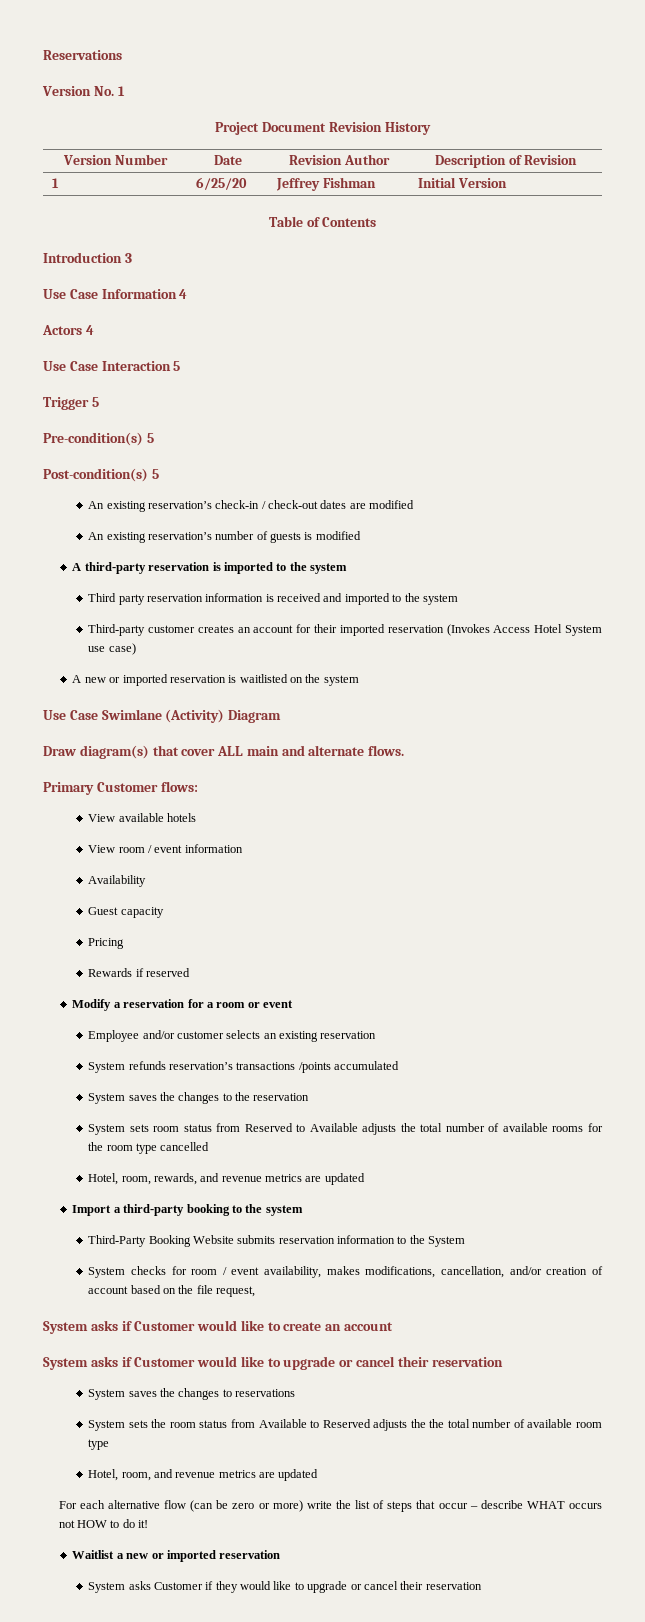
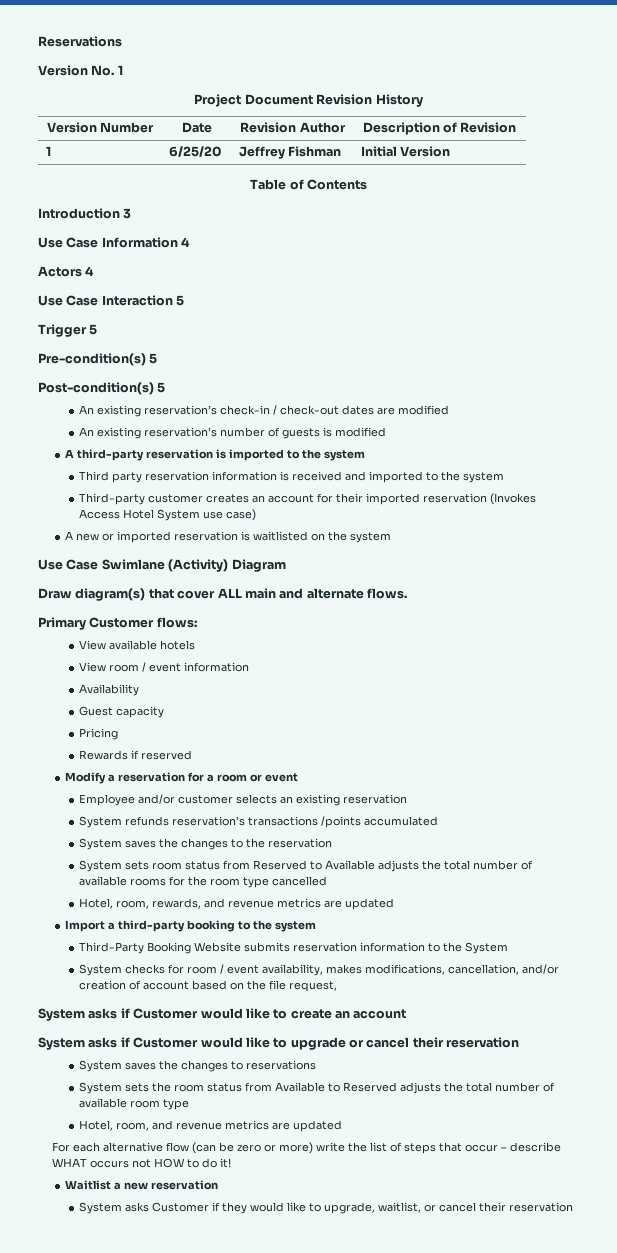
[429,1419,445,1428] the -> (463, 1087) none
[151,1550,216,1562] or imported -> (148, 1186) none
[307,1581,348,1593] upgrade -> [323,1202,421,1214] upgrade, waitlist,

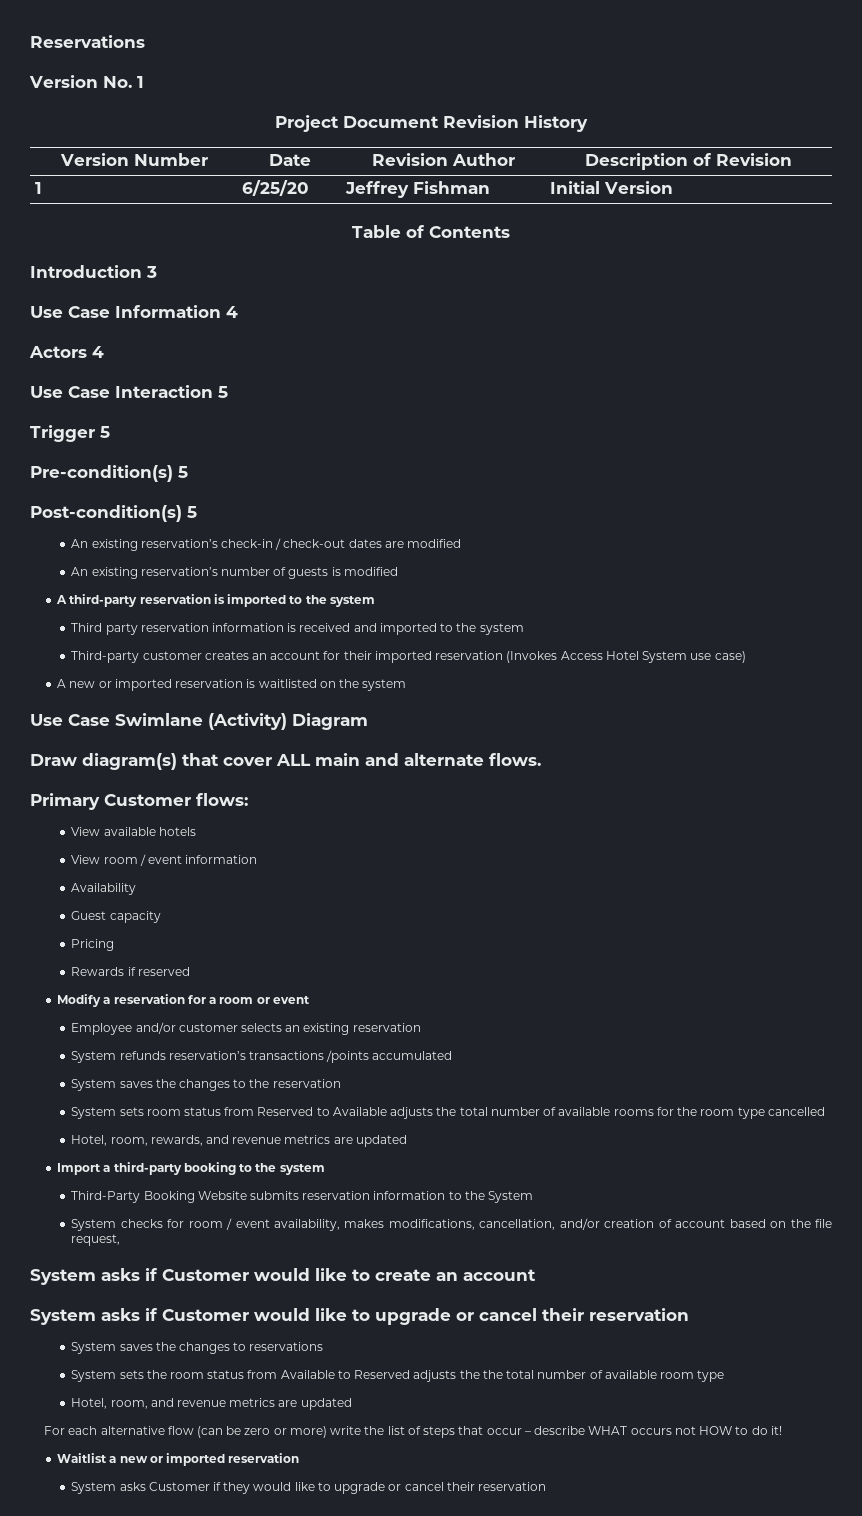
(463, 1087) none -> [482,1370,503,1379] the
(148, 1186) none -> [149,1453,226,1466] or imported
[323,1202,421,1214] upgrade, waitlist, -> [334,1482,386,1494] upgrade

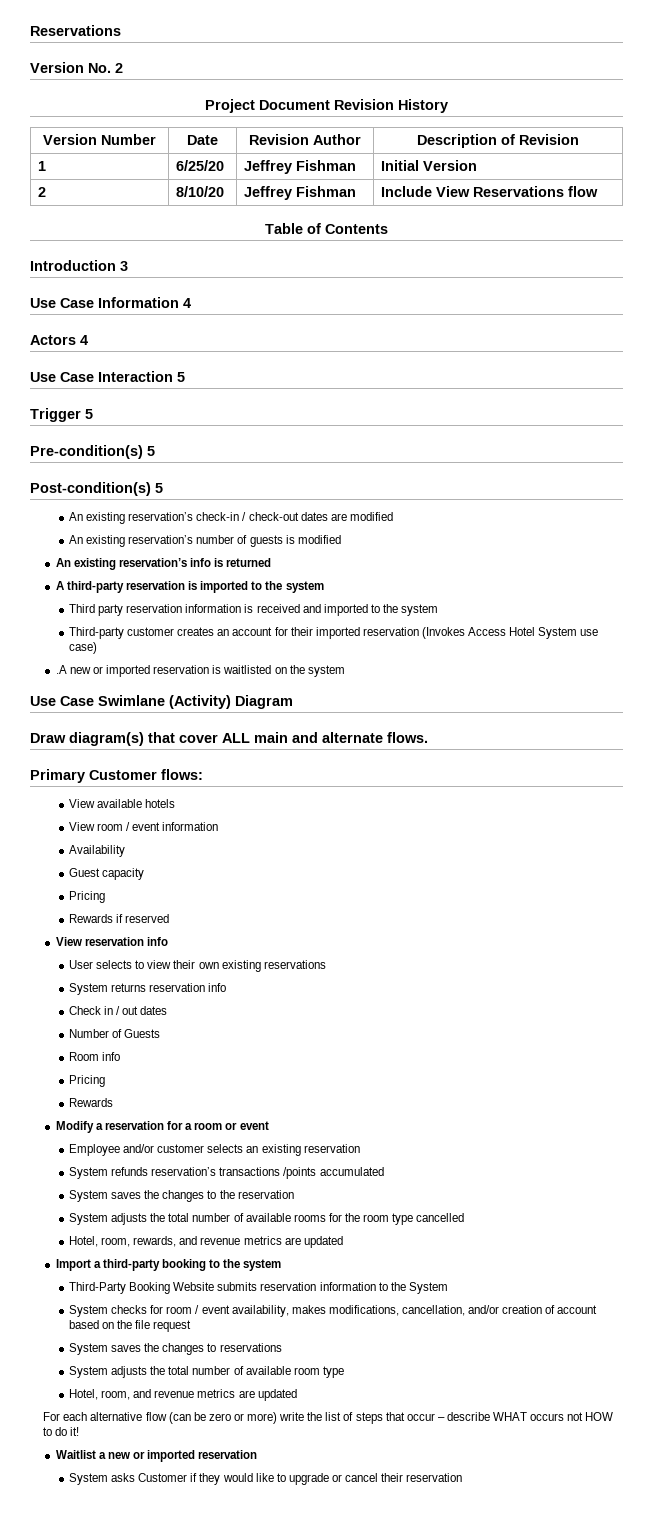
[137,76,144,88] 1 -> [115,63,123,73] 2
(674, 187) none -> [37,187,46,197] [175,186,224,197] [243,186,356,200] [380,186,598,197] // 2 | 8/10/20 | Jeffrey Fishman | Include View Reservations flow
(398, 571) none -> [55,558,272,570] // An existing reservation’s info is returned
[57,679,67,688] A -> [55,665,67,674] .A
(190, 971) none -> [55,937,169,946] [69,960,326,972] [69,983,227,995] [69,1006,168,1015] [69,1029,161,1038] [69,1052,121,1061] [69,1075,106,1087] [69,1098,114,1107] // View reservation info // User selects to view their own existing reservations // System returns reservation info // Check in / out dates // Number of Guests // Room info // Pricing // Rewards
[119,1107,387,1116] sets room status from Reserved to Available -> (109, 1219) none
[71,1234,121,1246] [30,1268,536,1285] [30,1308,689,1325] request, // System asks if Customer would like to create an account // System asks if Customer would like to upgrade or cancel their reservation -> [153,1320,192,1332] request
[119,1370,503,1382] sets the room status from Available to Reserved adjusts the the -> [111,1366,166,1378] adjusts the

